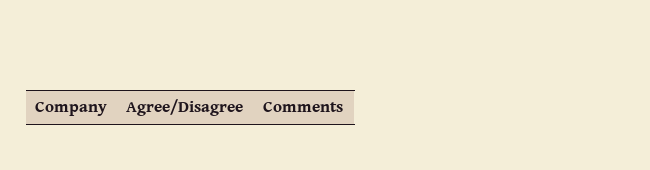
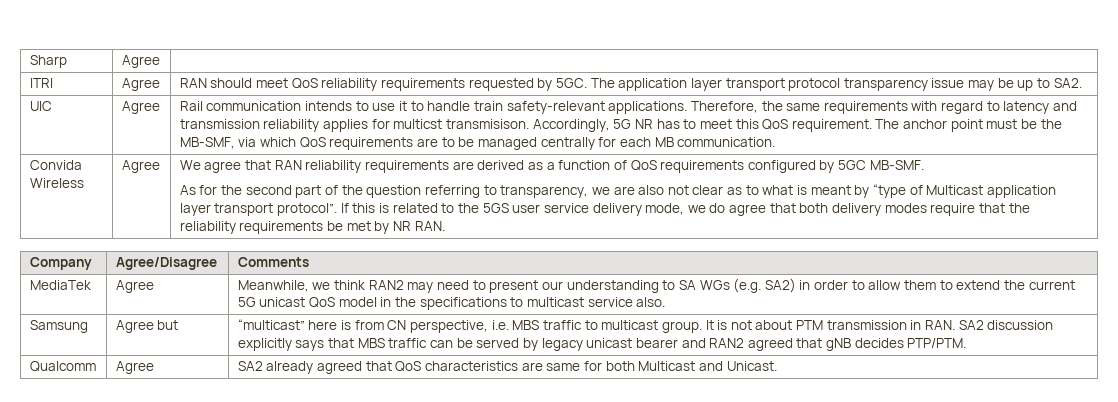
[35,101,108,116] [126,99,244,116] [263,101,344,112] Company | Agree/Disagree | Comments -> [29,55,67,68] [121,55,160,68] [29,78,53,88] [121,78,160,91] [179,78,1082,91] [29,101,52,111] [121,101,160,114] [179,101,1078,114] [179,119,1062,132] [179,137,776,150] [29,160,82,170] [29,178,84,188] [121,160,160,173] [179,160,924,173] [179,184,1056,198] [179,203,1030,216] [179,221,445,234] [29,257,92,270] [115,257,217,270] [237,257,309,267] [29,280,91,290] [115,280,154,293] [237,278,1075,293] [237,297,666,310] [29,320,88,333] [115,320,179,333] [237,319,1054,333] [237,338,967,351] [29,361,96,372] [115,361,154,374] [237,361,777,374] Sharp | Agree | // ITRI | Agree | RAN should meet QoS reliability requirements requested by 5GC. The application layer transport protocol transparency issue may be up to SA2. // UIC | Agree | Rail communication intends to use it to handle train safety-relevant applications. Therefore, the same requirements with regard to latency and transmission reliability applies for multicst transmisison. Accordingly, 5G NR has to meet this QoS requirement. The anchor point must be the MB-SMF, via which QoS requirements are to be managed centrally for each MB communication. // Convida Wireless | Agree | We agree that RAN reliability requirements are derived as a function of QoS requirements configured by 5GC MB-SMF. // As for the second part of the question referring to transparency, we are also not clear as to what is meant by “type of Multicast application layer transport protocol”. If this is related to the 5GS user service delivery mode, we do agree that both delivery modes require that the reliability requirements be met by NR RAN. // Company | Agree/Disagree | Comments // MediaTek | Agree | Meanwhile, we think RAN2 may need to present our understanding to SA WGs (e.g. SA2) in order to allow them to extend the current 5G unicast QoS model in the specifications to multicast service also. // Samsung | Agree but | “multicast” here is from CN perspective, i.e. MBS traffic to multicast group. It is not about PTM transmission in RAN. SA2 discussion explicitly says that MBS traffic can be served by legacy unicast bearer and RAN2 agreed that gNB decides PTP/PTM. // Qualcomm | Agree | SA2 already agreed that QoS characteristics are same for both Multicast and Unicast.

